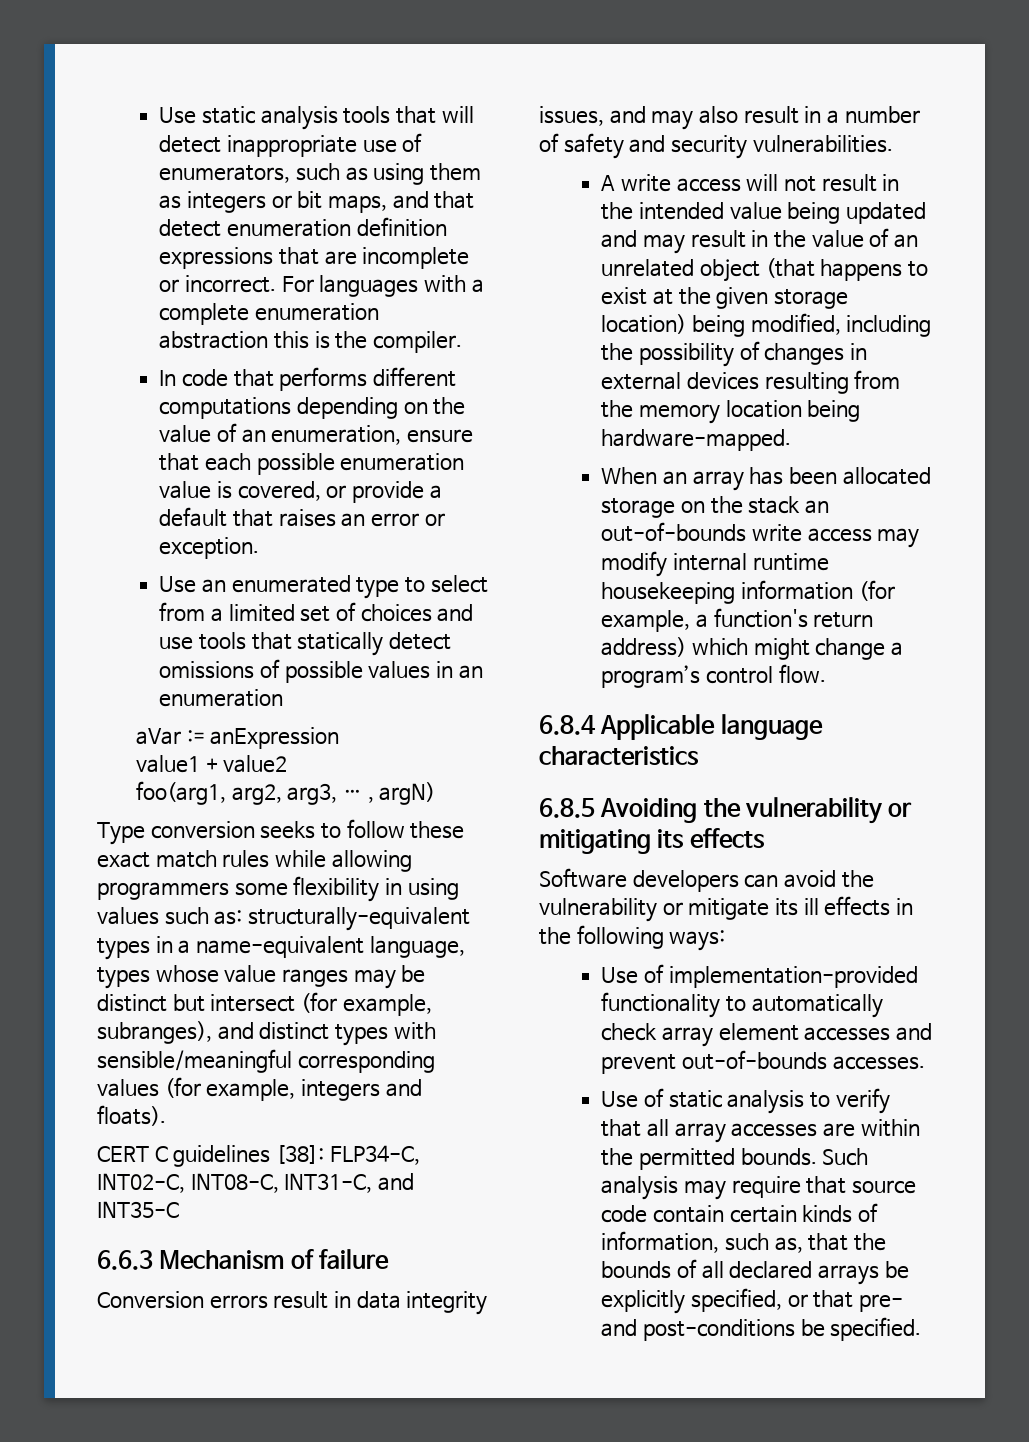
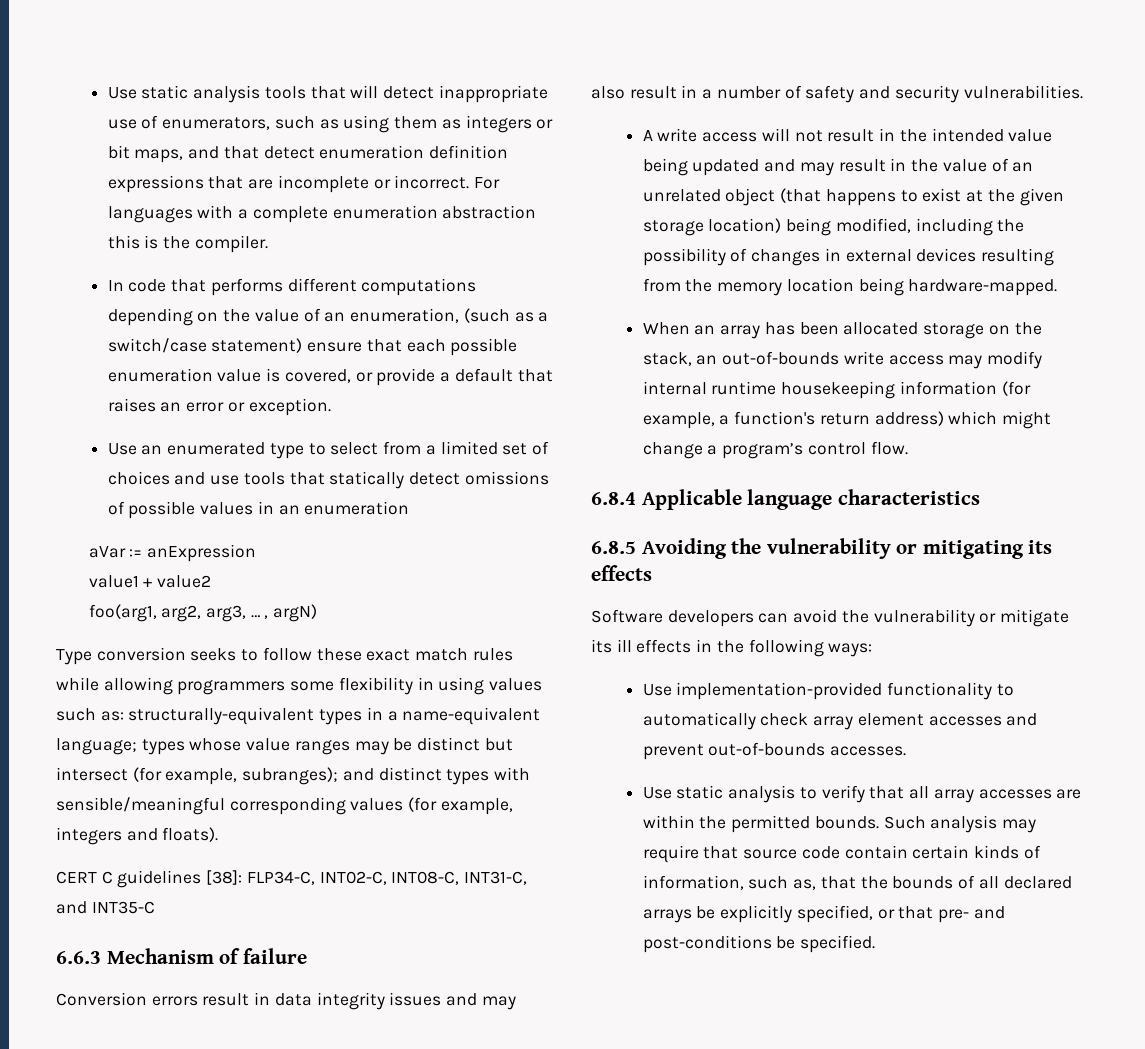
(402, 435) none -> [463,308,549,323] [107,338,303,353] (such as a switch/case statement)
[369,936,465,958] language, -> [56,738,137,755] language;
[97,1021,212,1044] subranges), -> [242,767,339,785] subranges);
[539,106,604,126] issues, -> [389,992,442,1006] issues
[748,496,801,514] stack -> [642,352,692,366] stack,
[643,964,664,983] of -> (672, 690) none
[643,1088,664,1107] of -> (672, 793) none

